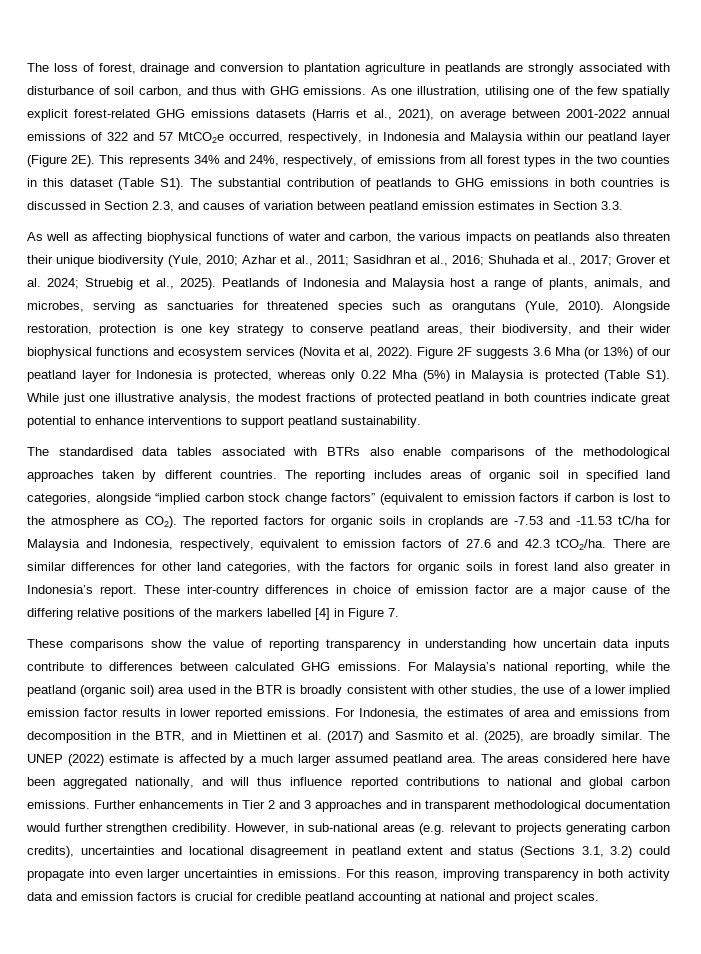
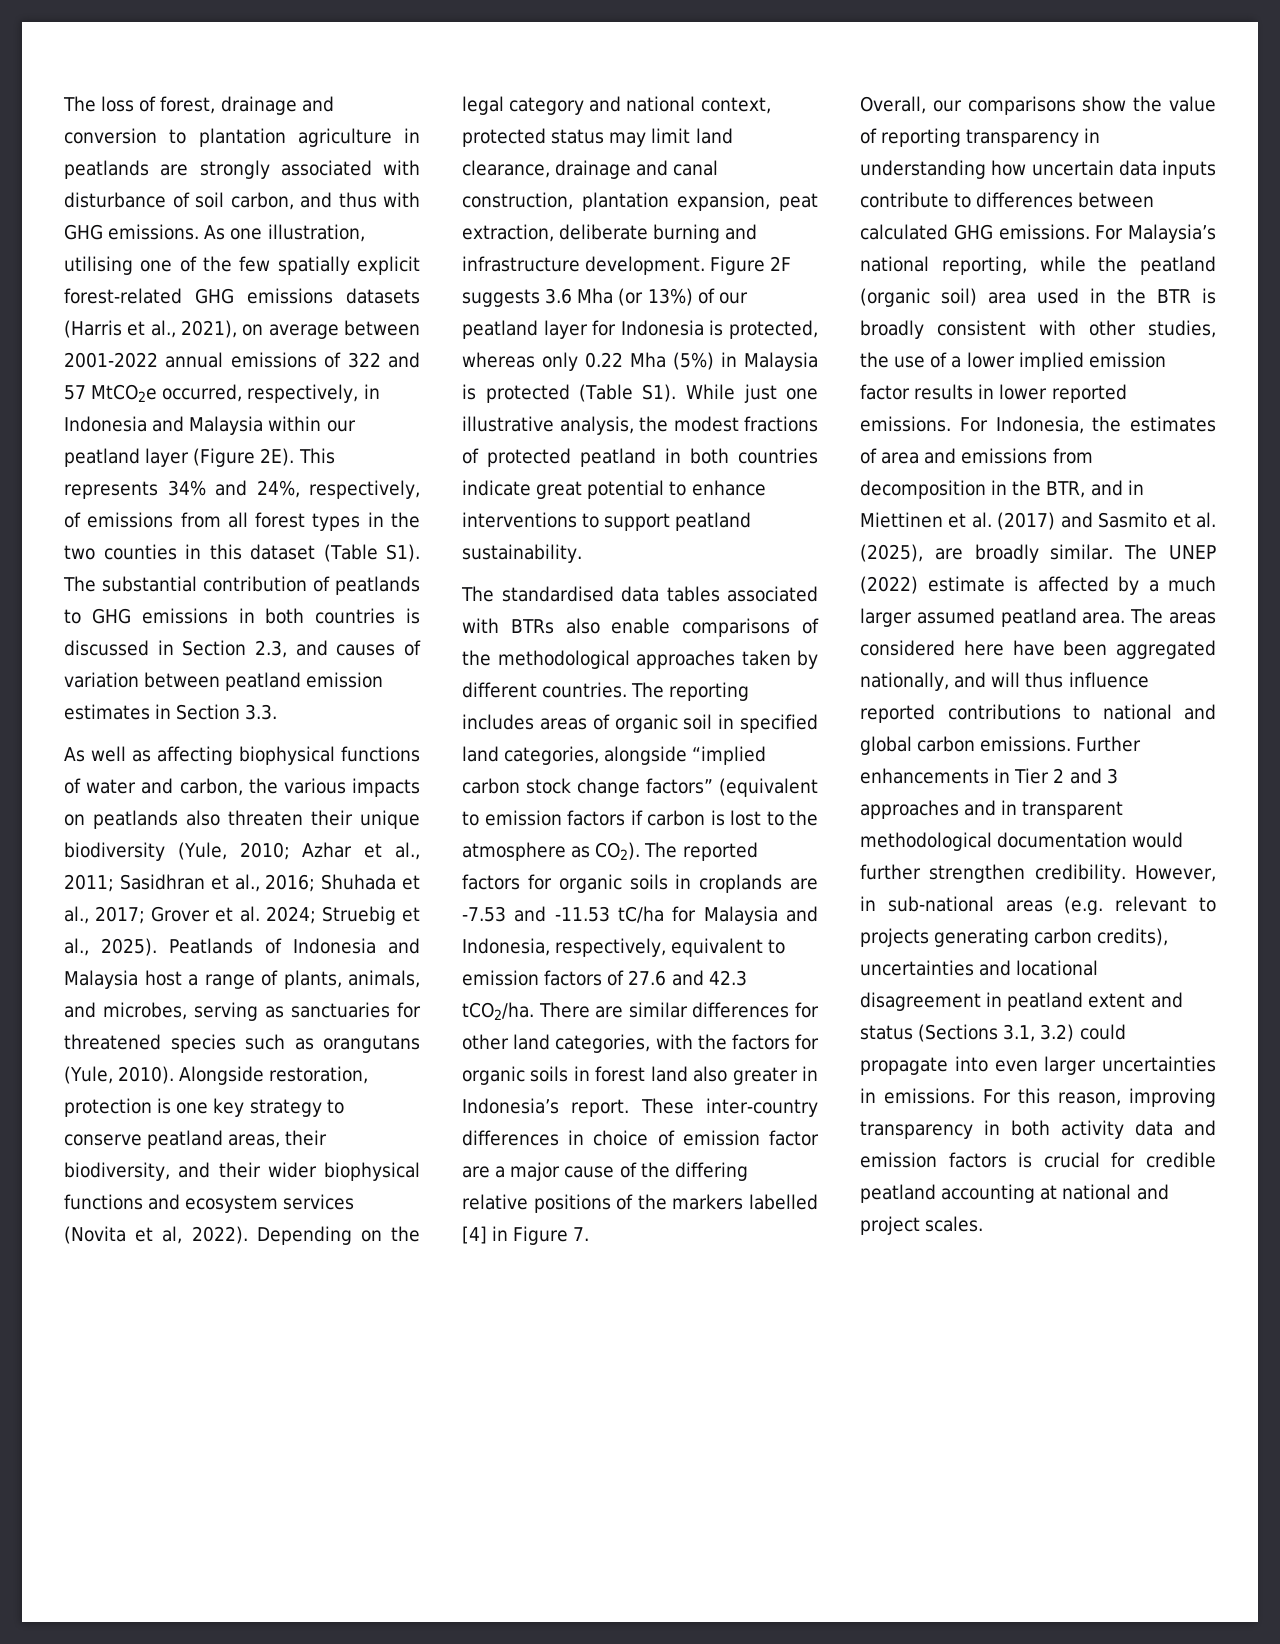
(413, 353) none -> [256,1226,420,1245] [462,96,771,115] [462,128,733,147] [462,160,719,179] [462,192,818,211] [462,224,758,243] [462,256,706,275] Depending on the legal category and national context, protected status may limit land clearance, drainage and canal construction, plantation expansion, peat extraction, deliberate burning and infrastructure development.
[27,639,63,648] These -> [860,96,962,114] Overall, our

